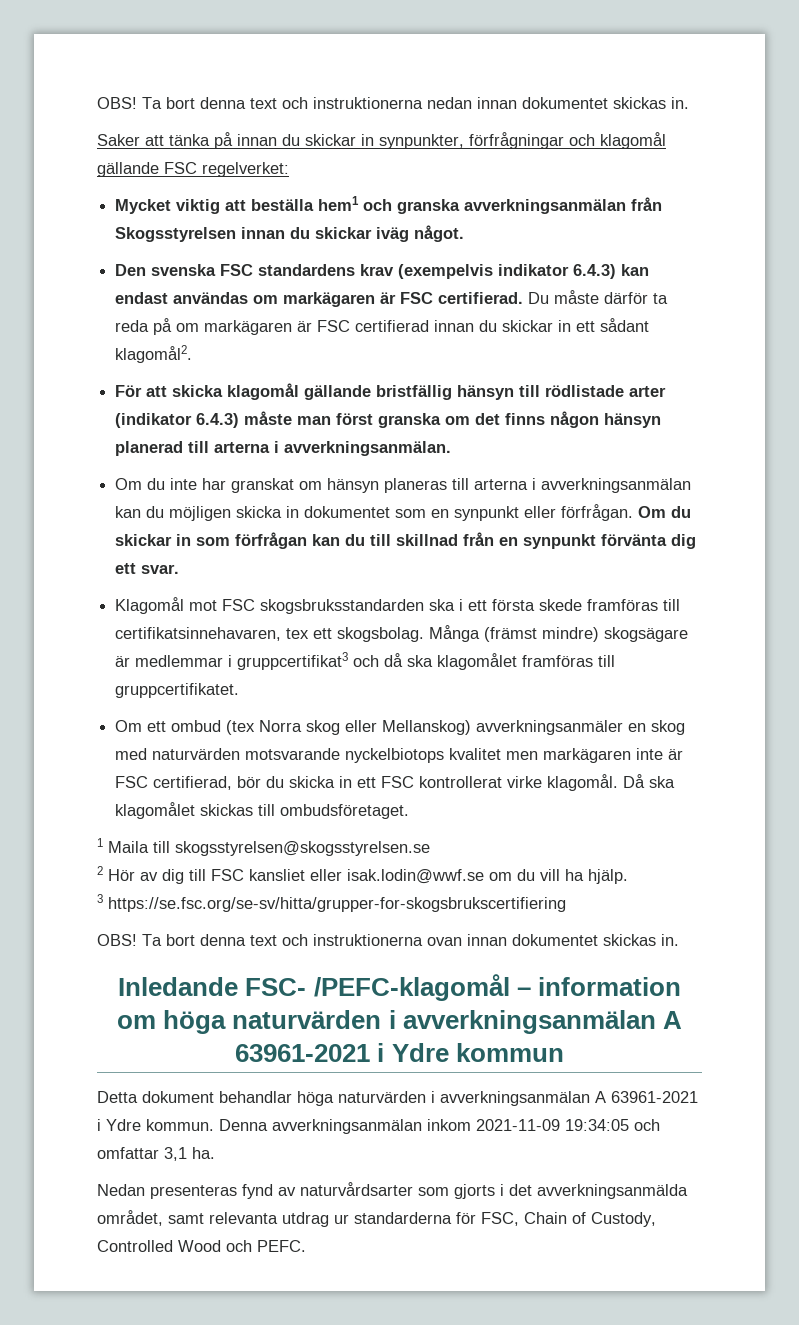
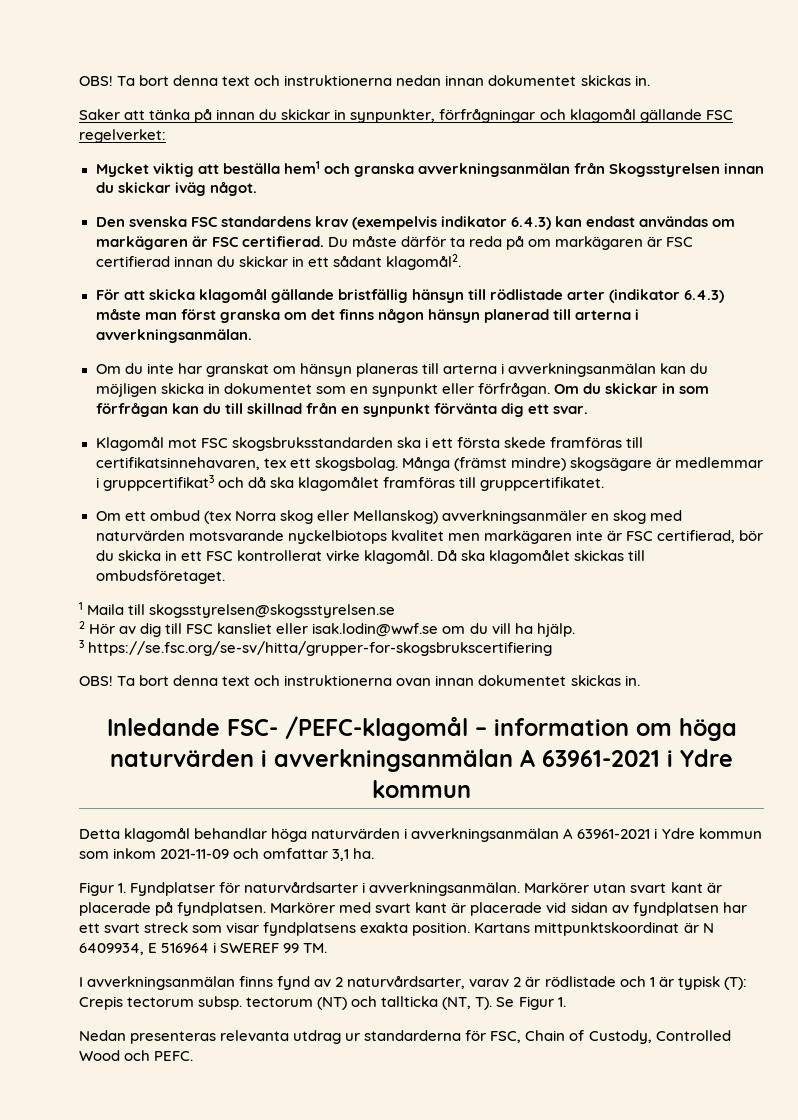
[142,1091,214,1103] dokument -> [124,827,191,842] klagomål
[146,1119,422,1134] kommun. Denna avverkningsanmälan -> [698,828,762,839] [79,851,109,859] kommun som
[565,1119,629,1131] 19:34:05 -> (230, 854) none
[97,1182,688,1199] [97,1210,204,1226] Nedan presenteras fynd av naturvårdsarter som gjorts i det avverkningsanmälda området, samt -> [79,881,722,896] [79,901,747,916] [79,922,714,936] [79,942,328,955] [79,975,747,990] [79,996,566,1010] [79,1030,217,1044] Figur 1. Fyndplatser för naturvårdsarter i avverkningsanmälan. Markörer utan svart kant är placerade på fyndplatsen. Markörer med svart kant är placerade vid sidan av fyndplatsen har ett svart streck som visar fyndplatsens exakta position. Kartans mittpunktskoordinat är N 6409934, E 516964 i SWEREF 99 TM. // I avverkningsanmälan finns fynd av 2 naturvårdsarter, varav 2 är rödlistade och 1 är typisk (T): Crepis tectorum subsp. tectorum (NT) och tallticka (NT, T). Se Figur 1. // Nedan presenteras

